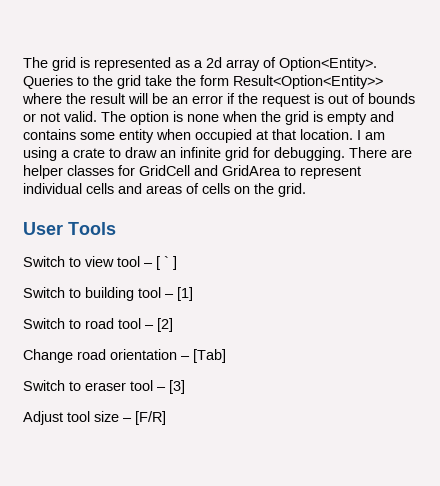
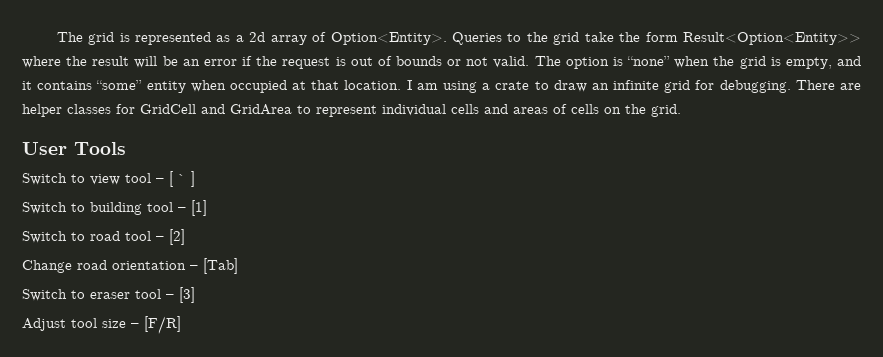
[173,111,219,122] is none -> [612,56,671,66] is “none”
[327,111,394,125] [23,129,115,140] empty and contains some -> [785,56,862,69] [22,80,143,90] empty, and it contains “some”

